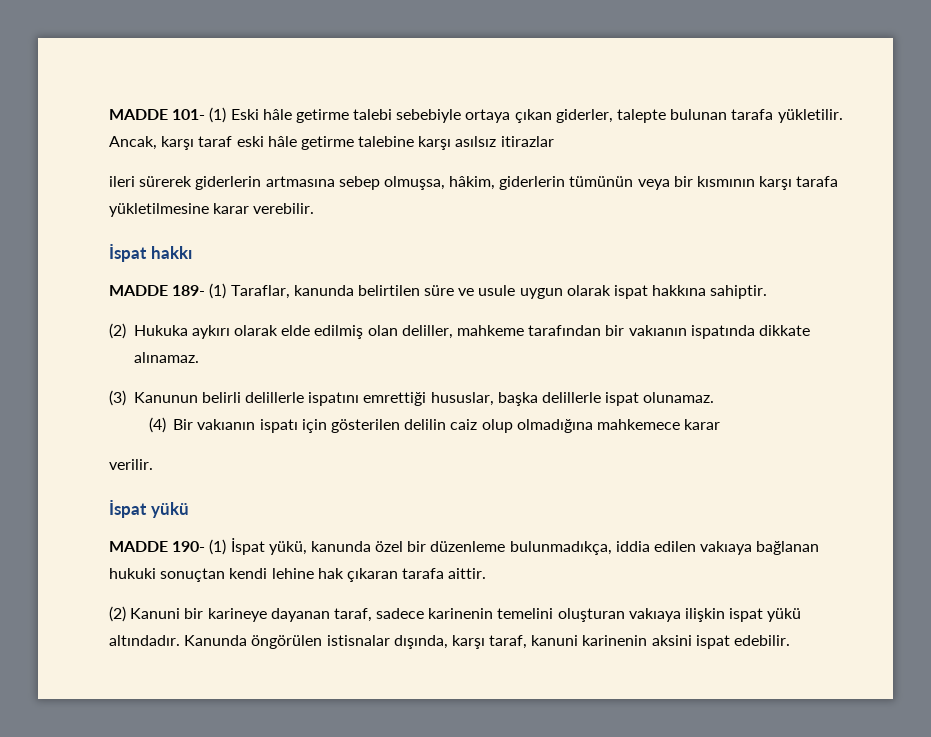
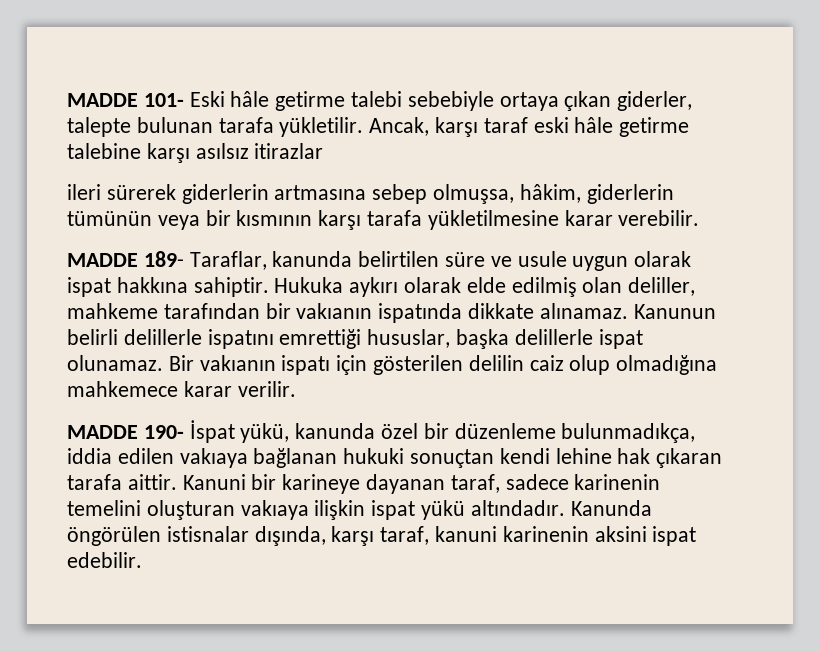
[209,107,227,123] (1) -> (184, 100) none
[109,244,192,262] // İspat hakkı -> (700, 218) none
[209,283,227,299] (1) -> (184, 259) none
[109,323,126,339] // (2) -> (269, 287) none
[109,390,126,406] // (3) -> (628, 311) none
[148,417,166,433] // (4) -> (163, 363) none
(721, 424) // -> (232, 389) none
[109,500,189,518] // İspat yükü -> (296, 389) none
[209,539,227,555] (1) -> (184, 432) none
[109,606,126,622] // (2) -> (177, 482) none

